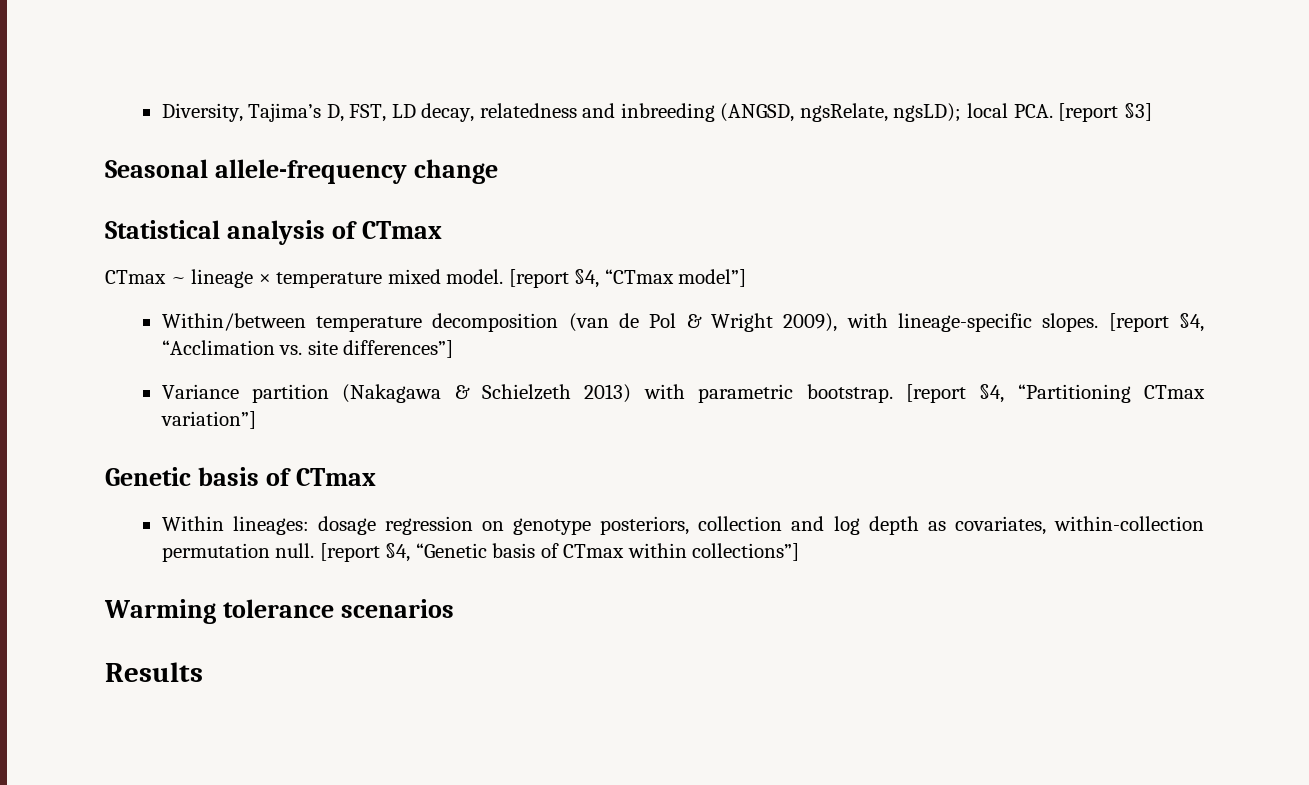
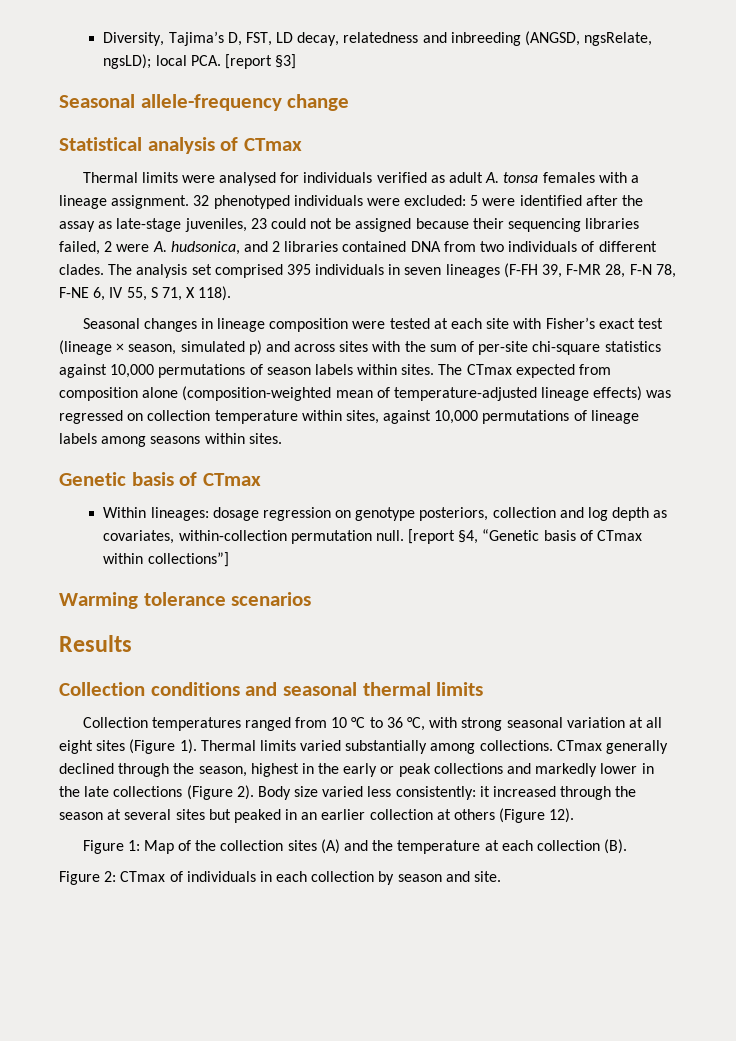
[105,269,747,288] [161,313,1205,332] [161,340,454,358] [161,384,1205,403] [160,411,256,429] CTmax ~ lineage × temperature mixed model. [report §4, “CTmax model”] // Within/between temperature decomposition (van de Pol & Wright 2009), with lineage-specific slopes. [report §4, “Acclimation vs. site differences”] // Variance partition (Nakagawa & Schielzeth 2013) with parametric bootstrap. [report §4, “Partitioning CTmax variation”] -> [82,172,639,186] [59,195,644,209] [59,218,640,232] [59,241,657,255] [59,263,676,278] [59,286,232,301] [82,317,663,332] [59,340,661,355] [59,364,612,378] [59,386,672,401] [59,410,639,424] [59,433,282,447] Thermal limits were analysed for individuals verified as adult A. tonsa females with a lineage assignment. 32 phenotyped individuals were excluded: 5 were identified after the assay as late-stage juveniles, 23 could not be assigned because their sequencing libraries failed, 2 were A. hudsonica, and 2 libraries contained DNA from two individuals of different clades. The analysis set comprised 395 individuals in seven lineages (F-FH 39, F-MR 28, F-N 78, F-NE 6, IV 55, S 71, X 118). // Seasonal changes in lineage composition were tested at each site with Fisher’s exact test (lineage × season, simulated p) and across sites with the sum of per-site chi-square statistics against 10,000 permutations of season labels within sites. The CTmax expected from composition alone (composition-weighted mean of temperature-adjusted lineage effects) was regressed on collection temperature within sites, against 10,000 permutations of lineage labels among seasons within sites.
(203, 672) none -> [59,682,484,696] [82,717,663,731] [59,739,669,754] [59,763,654,777] [59,785,637,800] [59,808,575,823] [82,839,628,854] [59,871,502,885] // Collection conditions and seasonal thermal limits // Collection temperatures ranged from 10 °C to 36 °C, with strong seasonal variation at all eight sites (Figure 1). Thermal limits varied substantially among collections. CTmax generally declined through the season, highest in the early or peak collections and markedly lower in the late collections (Figure 2). Body size varied less consistently: it increased through the season at several sites but peaked in an earlier collection at others (Figure 12). // Figure 1: Map of the collection sites (A) and the temperature at each collection (B). // Figure 2: CTmax of individuals in each collection by season and site.

